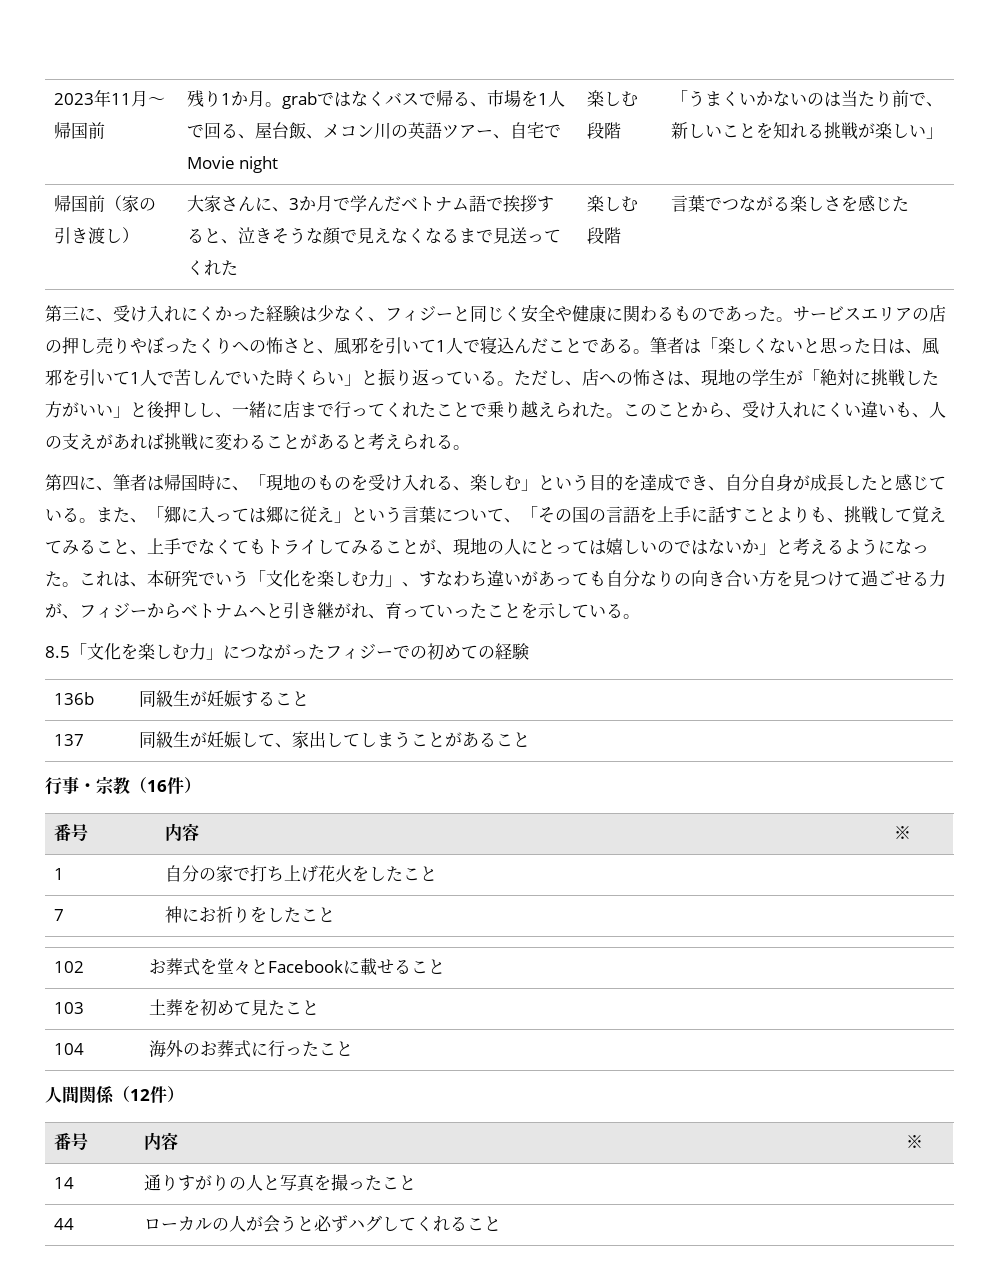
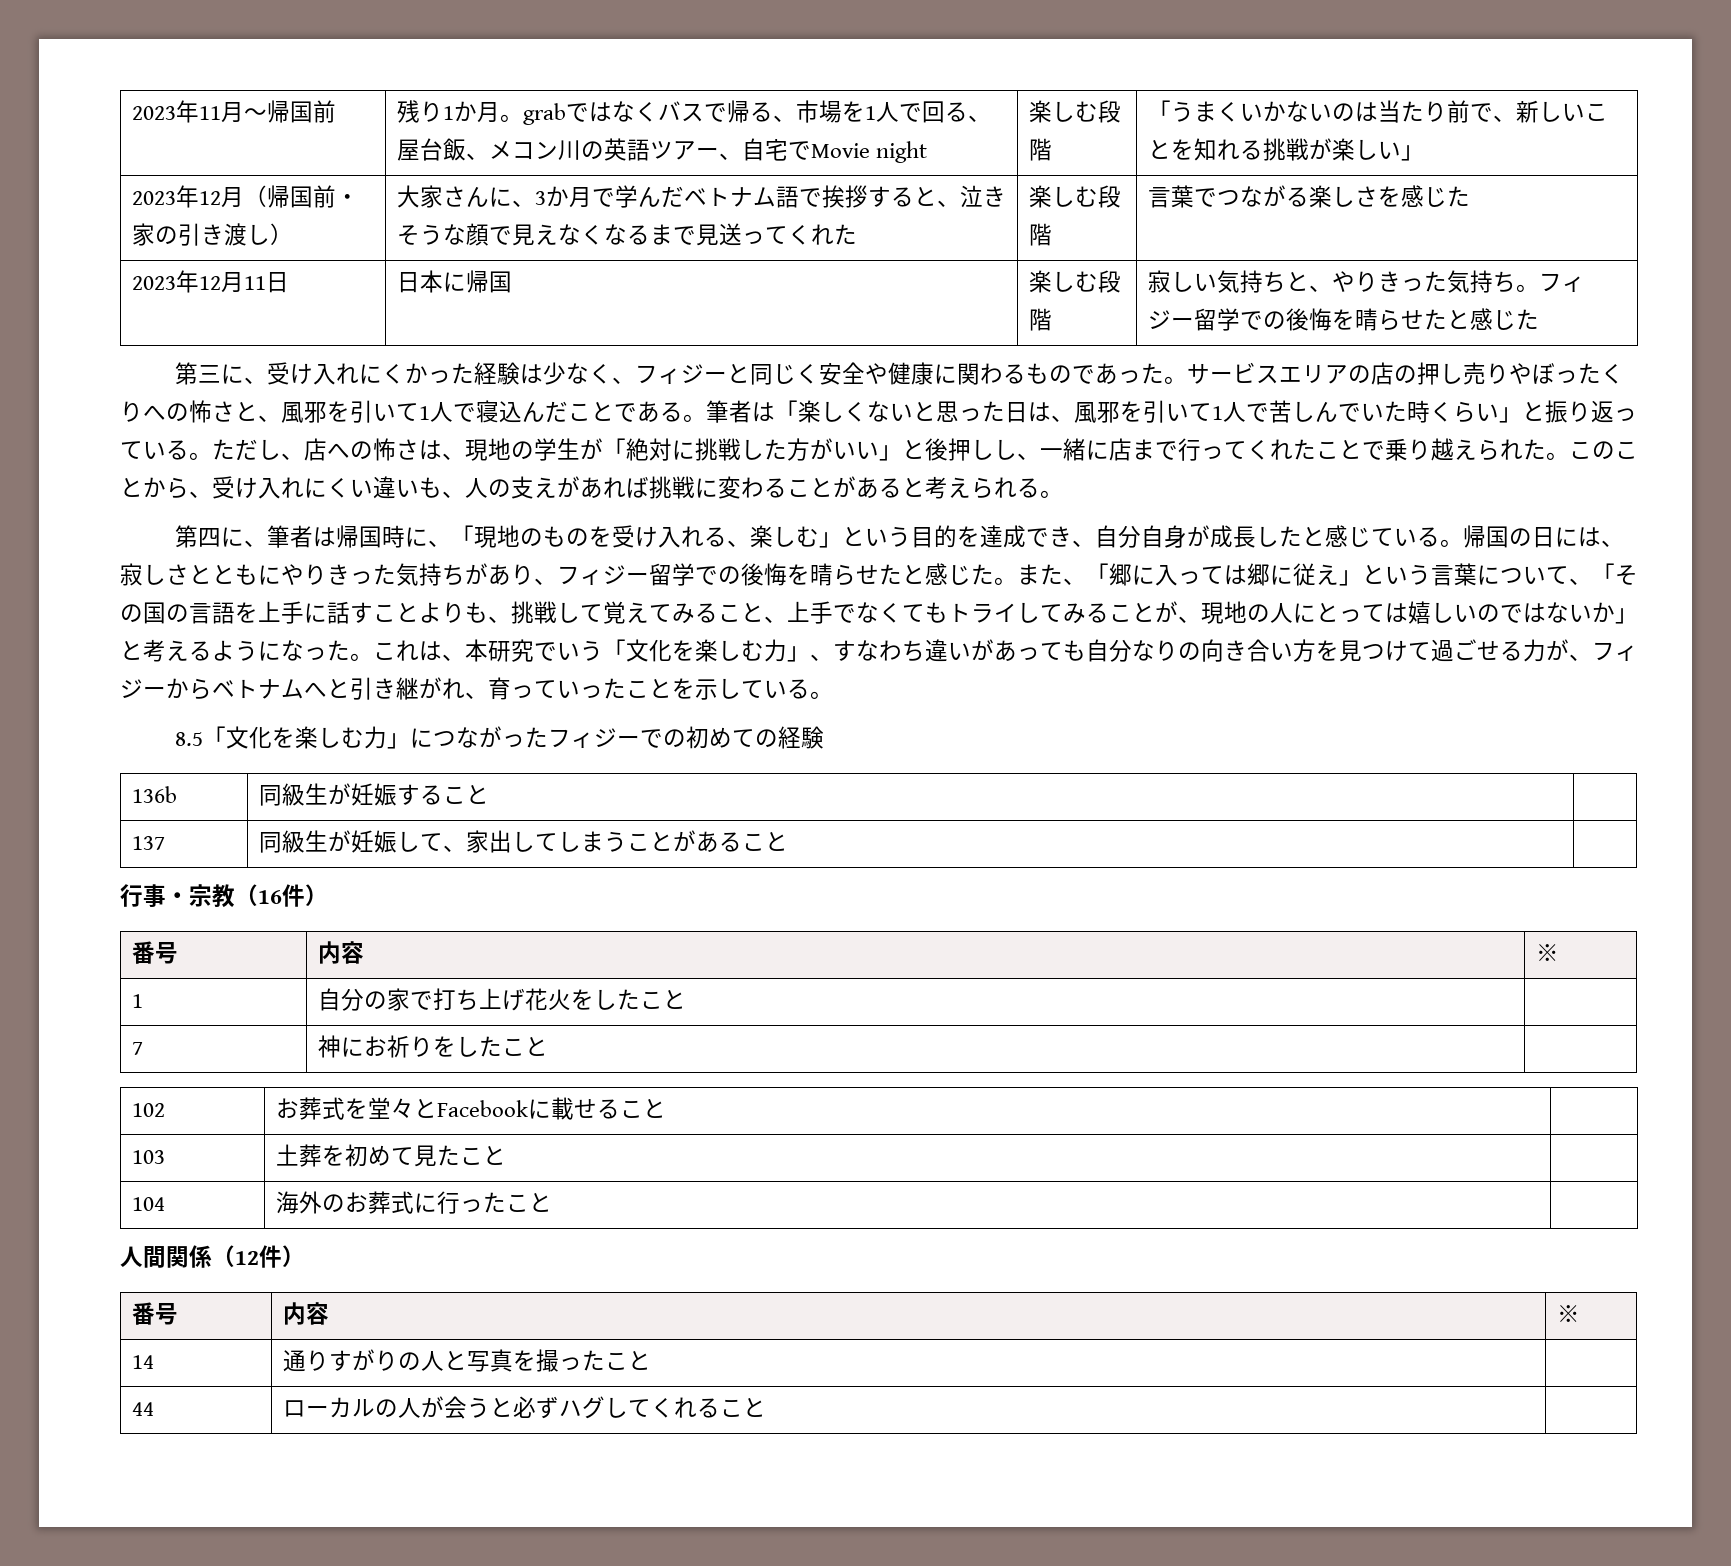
[53,195,122,212] 帰国前（ -> [131,185,359,208] 2023年12月（帰国前・
(909, 204) none -> [131,270,289,293] [396,270,512,293] [1028,270,1121,293] [1028,308,1052,331] [1147,270,1585,293] [1147,308,1539,331] // 2023年12月11日 | 日本に帰国 | 楽しむ段階 | 寂しい気持ちと、やりきった気持ち。フィジー留学での後悔を晴らせたと感じた
(96, 520) none -> [1463,525,1625,548] [120,563,1017,586] 帰国の日には、寂しさとともにやりきった気持ちがあり、フィジー留学での後悔を晴らせたと感じた。

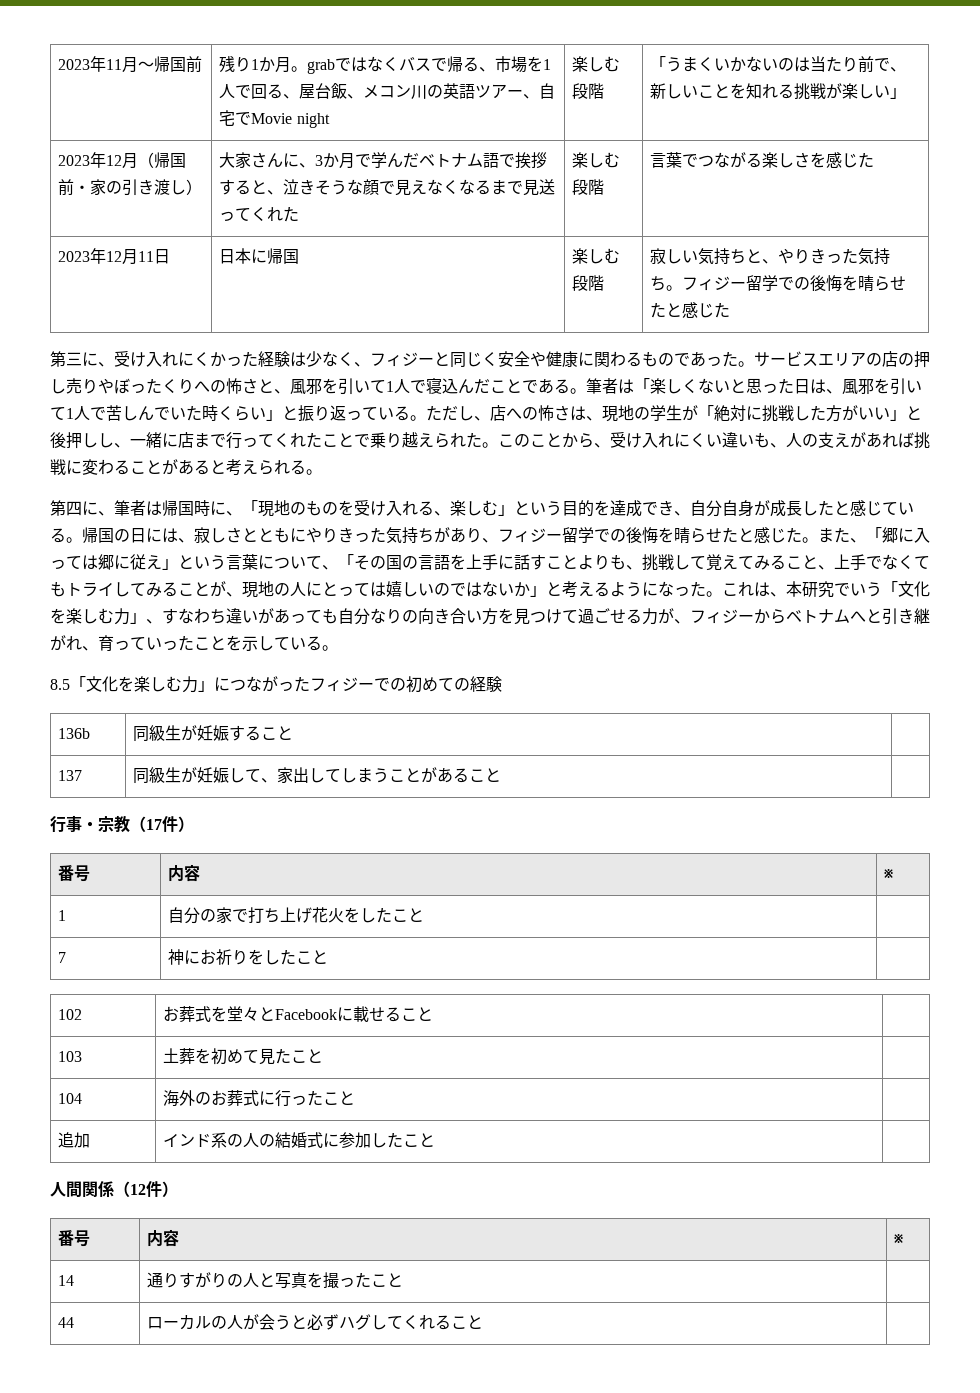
[258,890,282,904] 16 -> [146,819,162,830] 17
(552, 1202) none -> [58,1132,91,1148] [163,1132,436,1148] // 追加 | インド系の人の結婚式に参加したこと |

